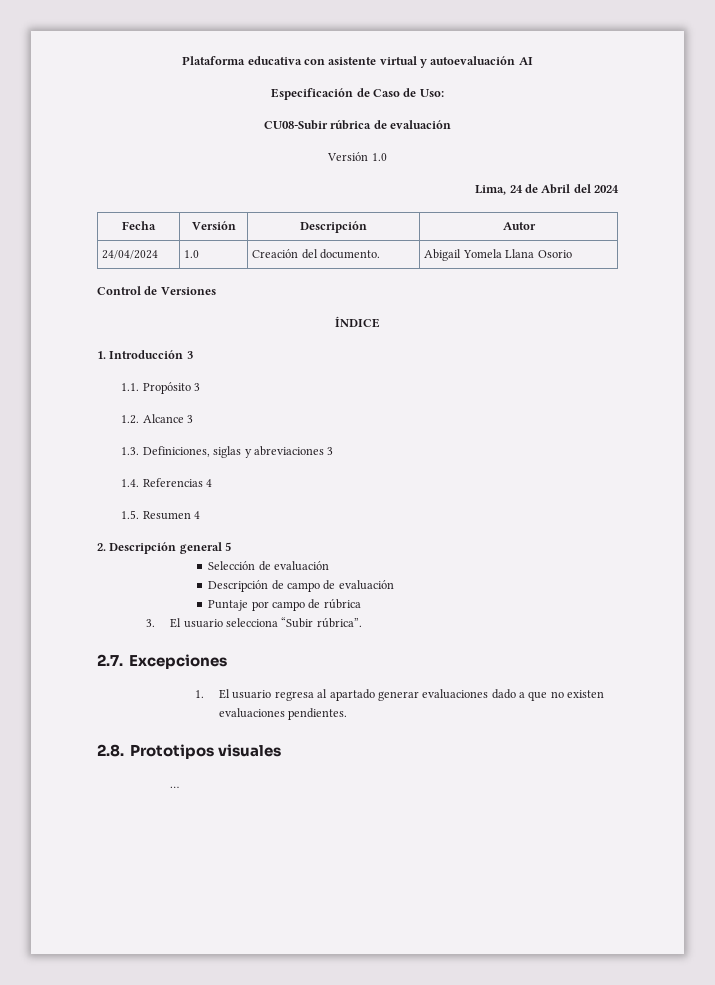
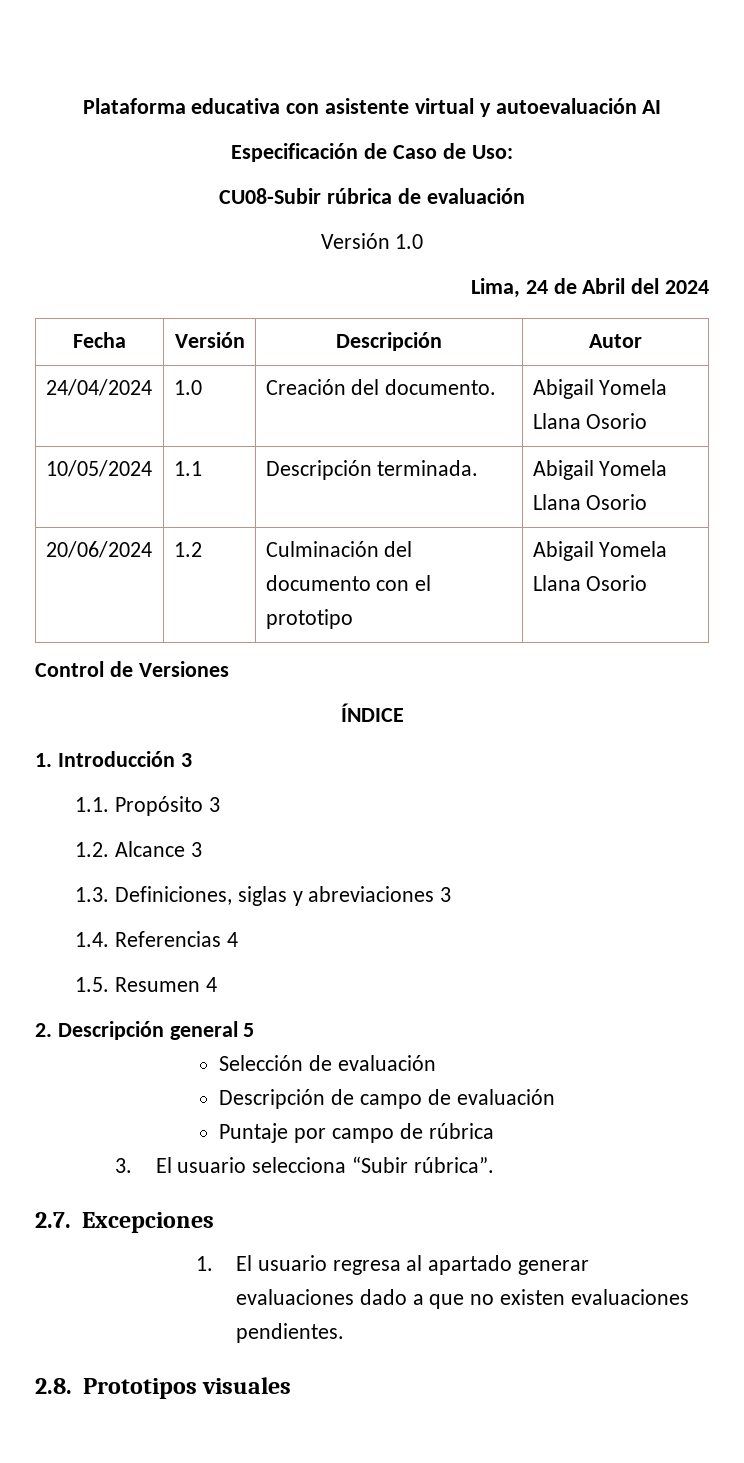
(572, 254) none -> [45,460,152,477] [173,461,202,476] [265,460,479,480] [532,460,668,480] [532,494,648,510] [45,541,152,558] [173,542,202,557] [265,541,413,557] [265,575,432,591] [265,609,353,629] [532,541,668,561] [532,575,648,591] // 10/05/2024 | 1.1 | Descripción terminada. | Abigail Yomela Llana Osorio // 20/06/2024 | 1.2 | Culminación del documento con el prototipo | Abigail Yomela Llana Osorio
[170,786,180,788] // … -> (292, 1385) none

